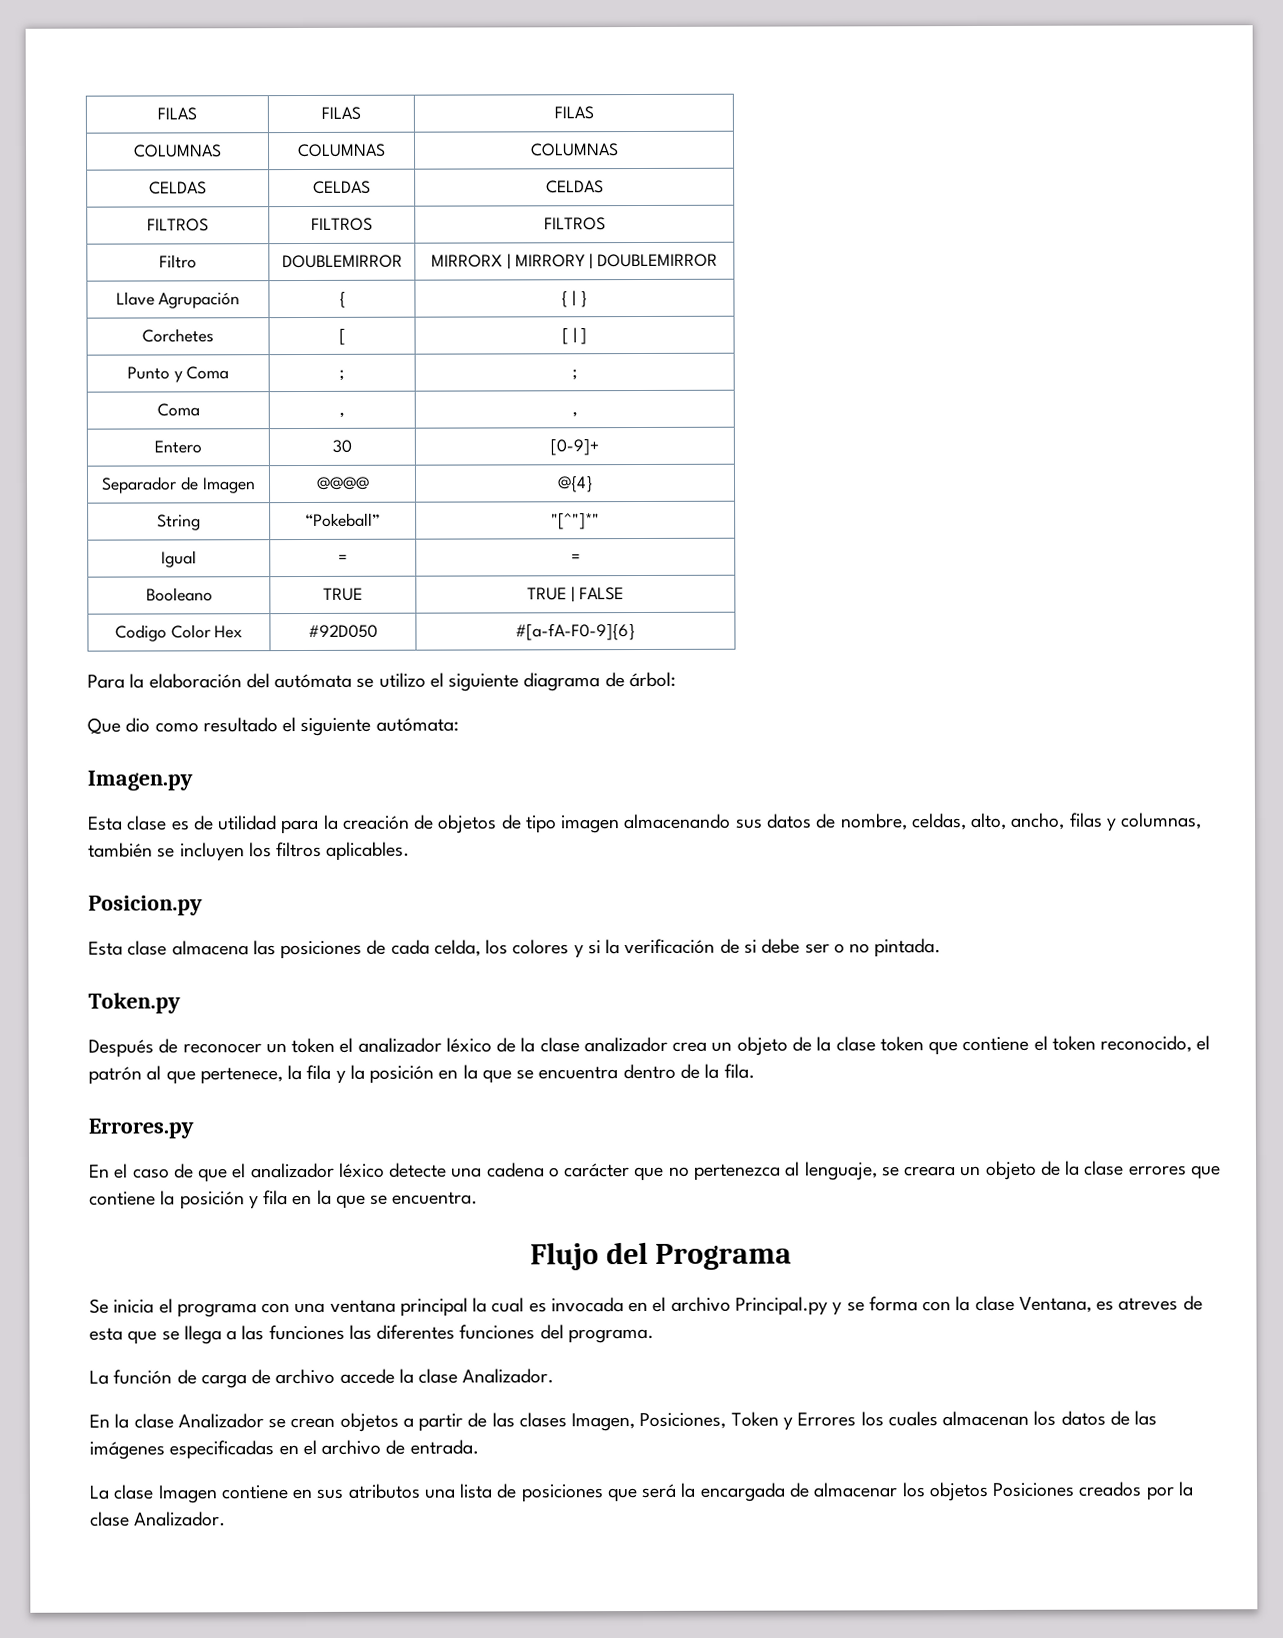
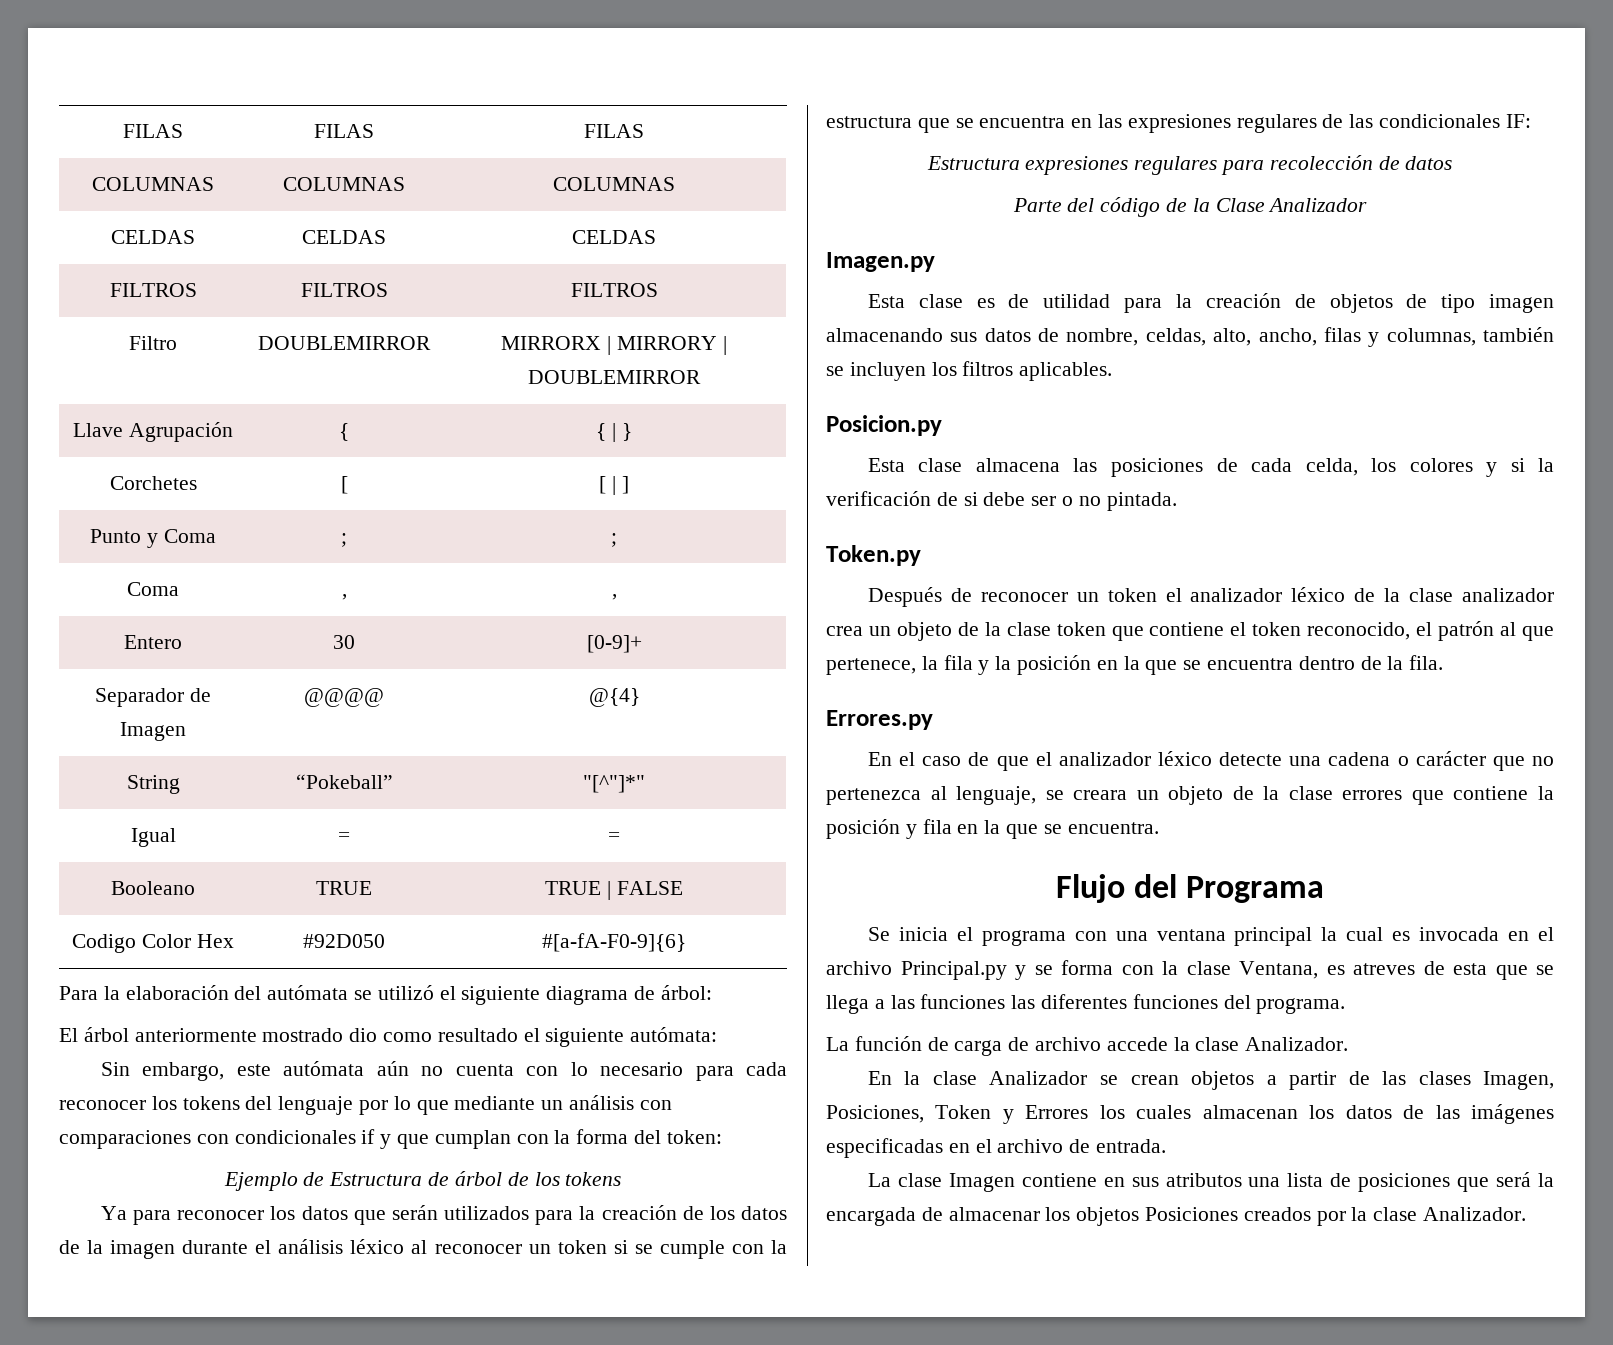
[378,672,426,688] utilizo -> [377,985,434,1000] utilizó
[87,717,121,735] Que -> [59,1027,344,1042] El árbol anteriormente mostrado
(459, 724) none -> [100,1061,788,1081] [59,1095,672,1115] [59,1129,722,1149] [223,1171,622,1191] [100,1205,788,1225] [59,1239,788,1259] [826,114,1531,133] [926,155,1453,175] [1012,197,1368,217] // Sin embargo, este autómata aún no cuenta con lo necesario para cada reconocer los tokens del lenguaje por lo que mediante un análisis con comparaciones con condicionales if y que cumplan con la forma del token: // Ejemplo de Estructura de árbol de los tokens // Ya para reconocer los datos que serán utilizados para la creación de los datos de la imagen durante el análisis léxico al reconocer un token si se cumple con la estructura que se encuentra en las expresiones regulares de las condicionales IF: // Estructura expresiones regulares para recolección de datos // Parte del código de la Clase Analizador

